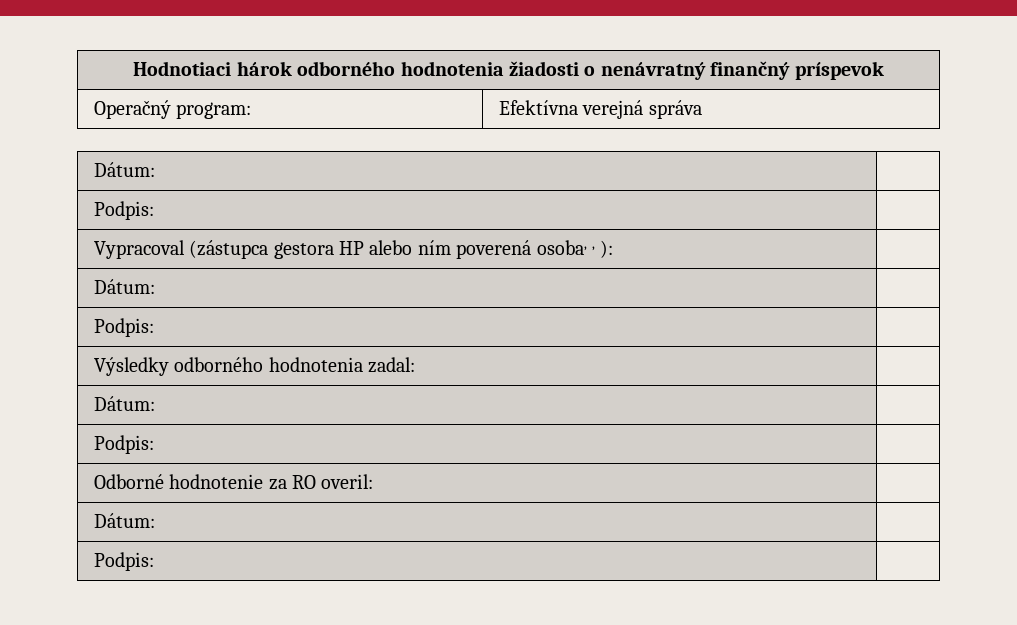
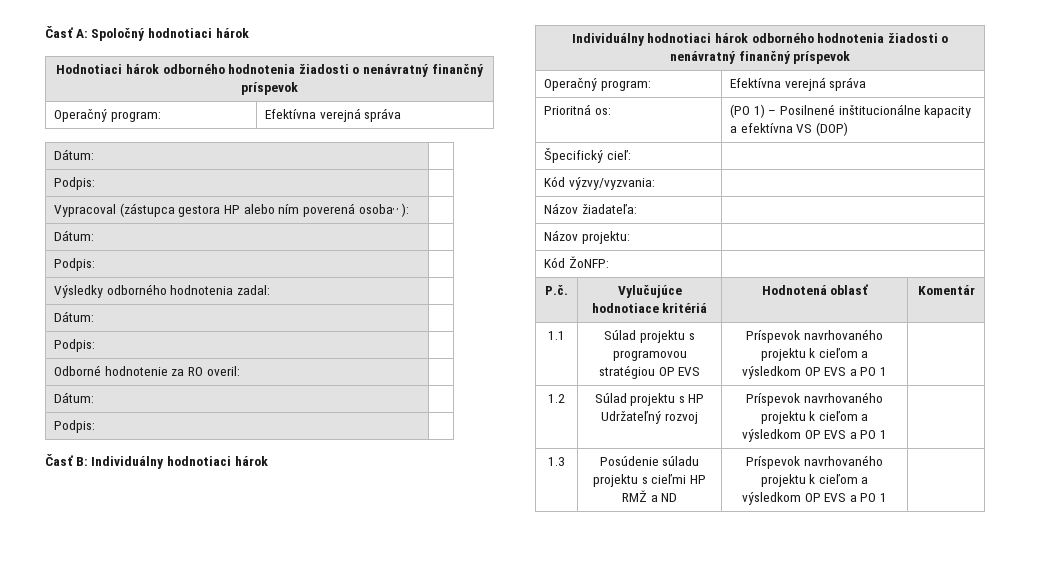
(133, 68) none -> [45,26,249,41] Časť A: Spoločný hodnotiaci hárok //
(154, 561) none -> [45,454,268,469] [571,33,949,46] [669,50,851,64] [544,78,651,91] [730,77,867,91] [544,104,611,115] [730,104,972,118] [730,122,849,136] [544,148,631,163] [544,176,655,190] [544,203,637,214] [544,230,630,244] [544,256,609,268] [545,284,568,295] [617,284,682,298] [591,303,708,313] [761,284,869,295] [917,285,975,295] [548,331,565,340] [604,330,695,343] [612,350,687,361] [598,365,701,379] [746,329,883,343] [760,348,869,361] [741,366,888,379] [548,394,565,403] [594,393,705,406] [601,411,698,424] [746,392,883,406] [760,411,869,424] [741,429,888,442] [548,457,565,466] [599,456,700,466] [593,474,706,487] [621,490,678,502] [746,455,883,469] [760,474,869,487] [741,492,888,505] // Časť B: Individuálny hodnotiaci hárok // Individuálny hodnotiaci hárok odborného hodnotenia žiadosti o nenávratný finančný príspevok // Operačný program: | Efektívna verejná správa // Prioritná os: | (PO 1) – Posilnené inštitucionálne kapacity a efektívna VS (DOP) // Špecifický cieľ: | // Kód výzvy/vyzvania: | // Názov žiadateľa: | // Názov projektu: | // Kód ŽoNFP: | // P.č. | Vylučujúce hodnotiace kritériá | Hodnotená oblasť | Komentár // 1.1 | Súlad projektu s programovou stratégiou OP EVS | Príspevok navrhovaného projektu k cieľom a výsledkom OP EVS a PO 1 | // 1.2 | Súlad projektu s HP Udržateľný rozvoj | Príspevok navrhovaného projektu k cieľom a výsledkom OP EVS a PO 1 | // 1.3 | Posúdenie súladu projektu s cieľmi HP RMŽ a ND | Príspevok navrhovaného projektu k cieľom a výsledkom OP EVS a PO 1 |

